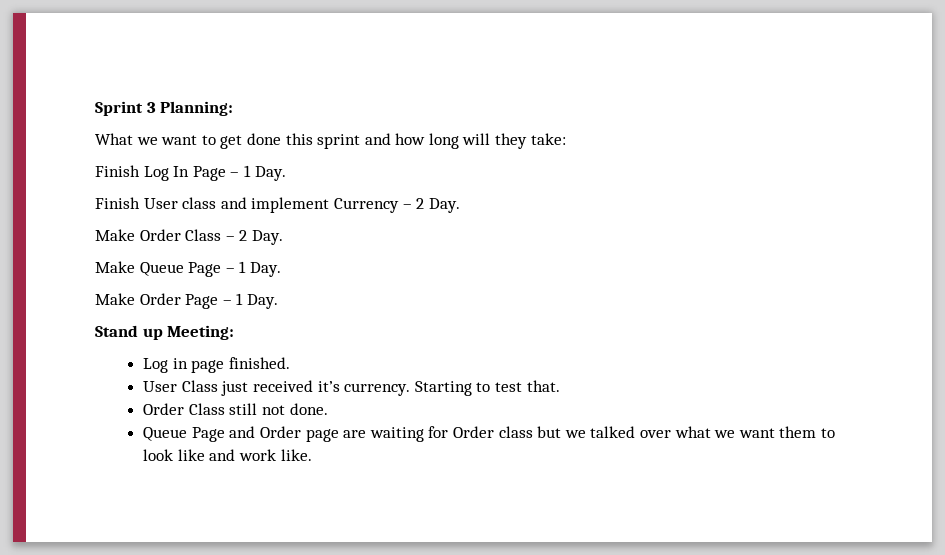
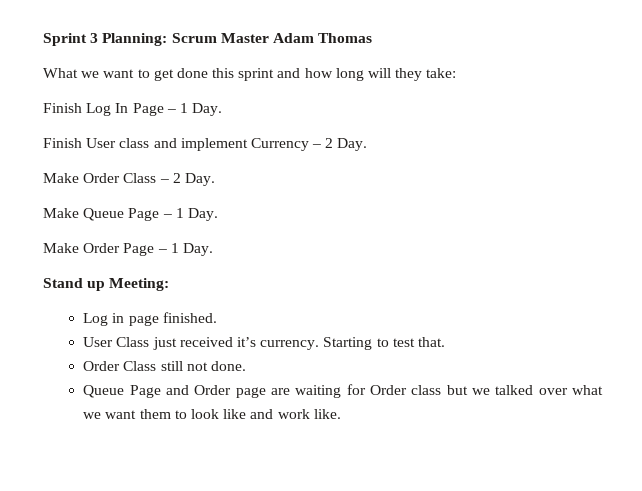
(234, 108) none -> [171,33,373,43] Scrum Master Adam Thomas

